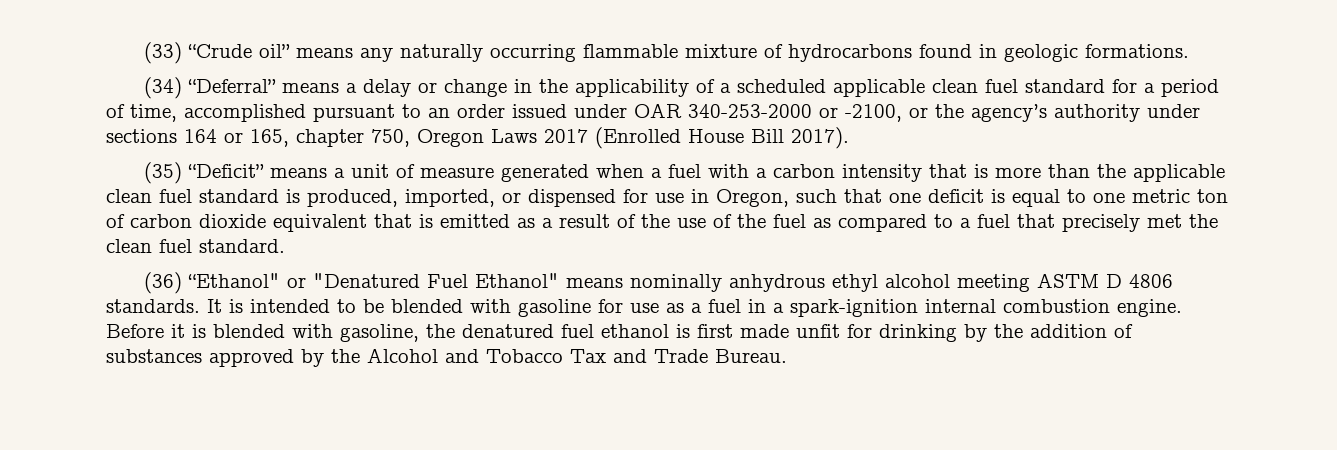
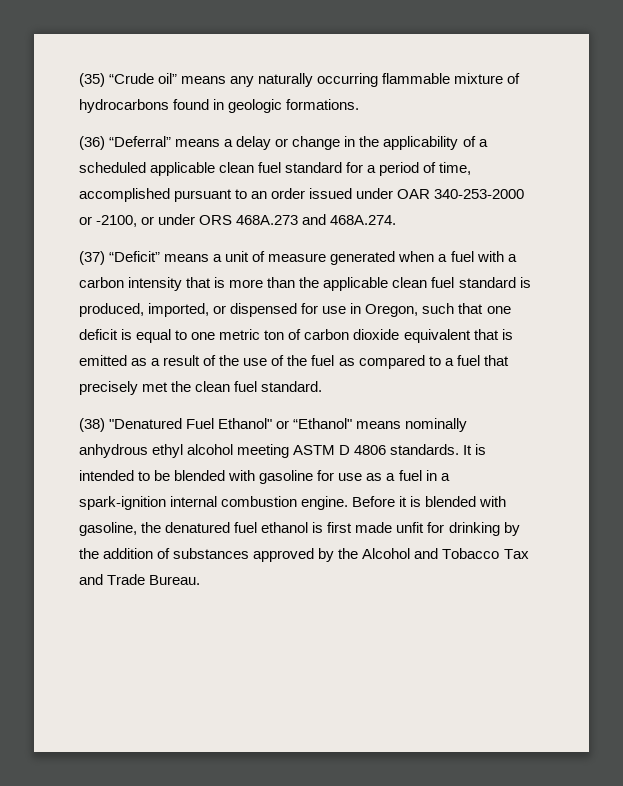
[143,42,182,64] (33) -> [79,73,105,87] (35)
[143,77,182,99] (34) -> [79,136,105,150] (36)
[935,104,1200,122] [106,127,849,149] [143,162,182,184] the agency’s authority under sections 164 or 165, chapter 750, Oregon Laws 2017 (Enrolled House Bill 2017). // (35) -> [158,214,397,225] [79,251,105,265] under ORS 468A.273 and 468A.274. // (37)
[143,272,306,294] (36) “Ethanol" or -> [79,418,105,432] (38)
(559, 280) none -> [276,418,353,429] or “Ethanol"

